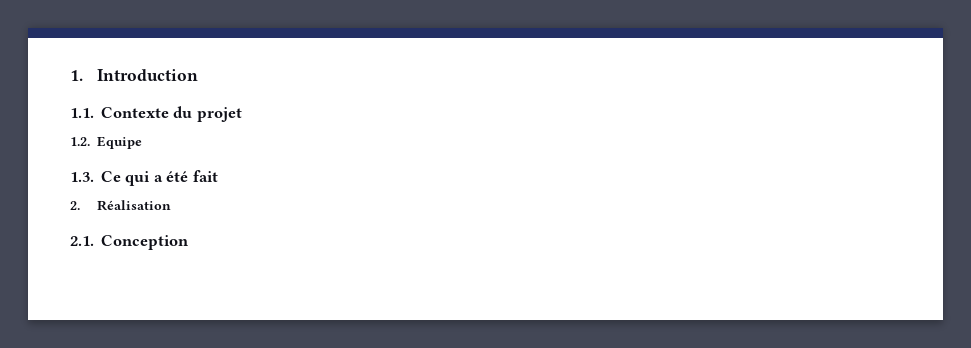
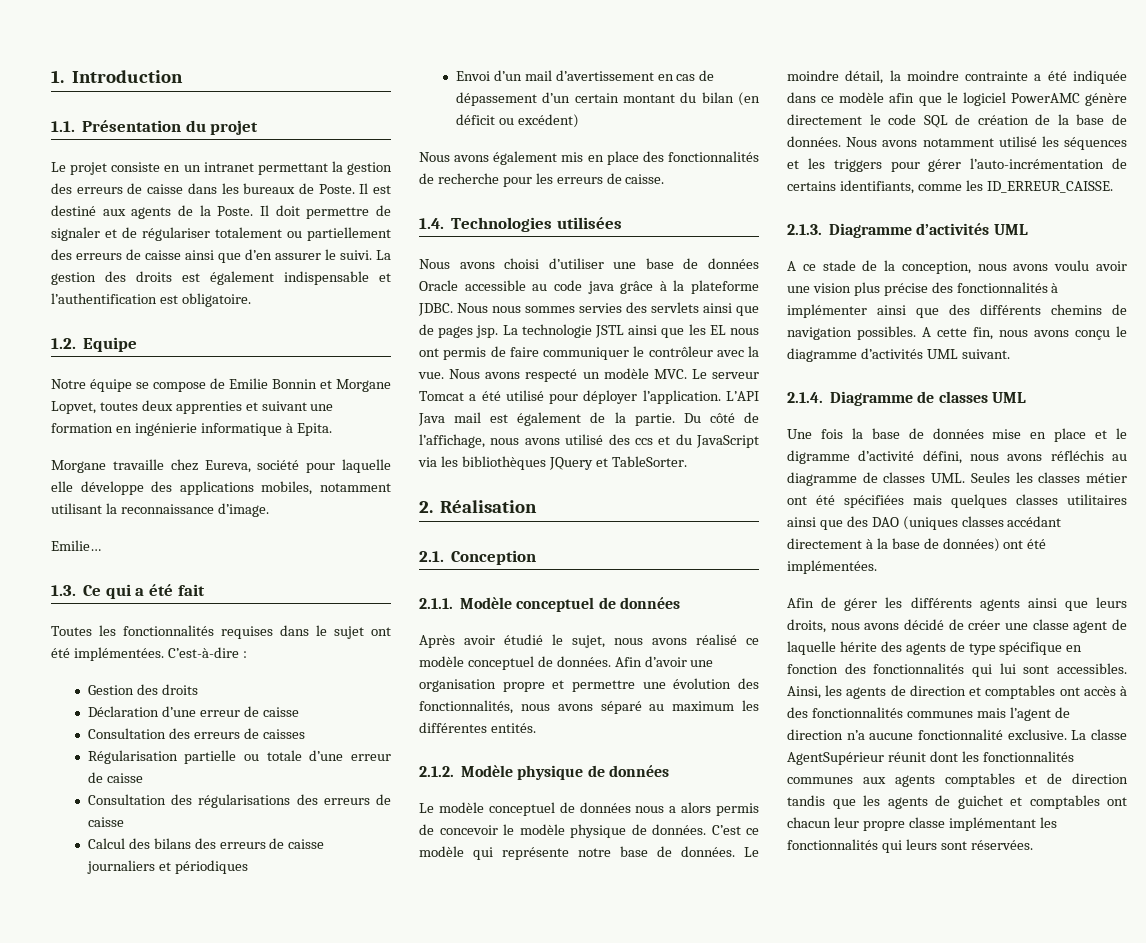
[101,107,169,118] Contexte -> [82,120,182,132] Présentation
[70,136,142,149] 1.2. Equipe -> [51,161,392,175] [51,183,391,194] [51,205,391,219] [51,227,391,241] [51,249,391,263] [51,271,391,285] [51,293,251,307] [51,337,138,352] [51,378,391,392] [51,400,334,414] [51,423,332,436] [51,459,391,473] [51,481,391,495] [51,503,269,517] [51,540,101,551] Le projet consiste en un intranet permettant la gestion des erreurs de caisse dans les bureaux de Poste. Il est destiné aux agents de la Poste. Il doit permettre de signaler et de régulariser totalement ou partiellement des erreurs de caisse ainsi que d’en assurer le suivi. La gestion des droits est également indispensable et l’authentification est obligatoire. // 1.2. Equipe // Notre équipe se compose de Emilie Bonnin et Morgane Lopvet, toutes deux apprenties et suivant une formation en ingénierie informatique à Epita. // Morgane travaille chez Eureva, société pour laquelle elle développe des applications mobiles, notamment utilisant la reconnaissance d’image. // Emilie…
[70,200,171,211] [70,235,189,250] 2. Réalisation // 2.1. Conception -> [51,625,391,639] [51,647,247,661] [87,684,198,695] [87,706,299,717] [87,728,305,739] [87,750,391,764] [87,772,143,783] [87,794,391,808] [87,817,124,827] [87,838,325,849] [86,860,248,874] [455,70,715,81] [455,92,760,106] [455,114,579,128] [419,151,759,165] [419,173,665,187] [419,217,622,232] [419,258,759,269] [419,280,759,294] [418,302,759,316] [419,324,759,338] [419,346,759,360] [418,368,759,382] [419,390,759,404] [418,412,759,426] [419,434,759,448] [418,456,687,470] [419,500,538,513] [419,550,537,565] [419,597,680,612] [419,634,759,648] [419,656,714,670] [419,678,759,692] [419,700,759,714] [419,722,536,733] [419,765,669,780] [419,802,759,816] [419,824,759,838] [419,846,759,860] [787,70,1127,84] [787,92,1127,106] [787,114,1127,128] [787,136,1127,150] [787,158,1127,172] [787,180,1113,194] [787,223,1028,238] [787,260,1127,274] [787,282,1059,296] [787,304,1127,318] [787,326,1127,340] [787,348,1010,362] [787,391,1026,406] [787,428,1127,442] [787,450,1127,464] [787,472,1127,486] [787,494,1127,508] [787,516,1062,530] [787,538,1047,552] [787,560,877,574] [787,597,1127,611] [787,619,1127,633] [787,641,1083,655] [787,663,1127,677] [787,685,1127,699] [787,707,1070,721] [787,729,1127,740] [787,751,1074,765] [787,773,1128,787] [787,795,1127,809] [787,817,1057,831] [787,839,1033,853] Toutes les fonctionnalités requises dans le sujet ont été implémentées. C’est-à-dire : // Gestion des droits // Déclaration d’une erreur de caisse // Consultation des erreurs de caisses // Régularisation partielle ou totale d’une erreur de caisse // Consultation des régularisations des erreurs de caisse // Calcul des bilans des erreurs de caisse journaliers et périodiques // Envoi d’un mail d’avertissement en cas de dépassement d’un certain montant du bilan (en déficit ou excédent) // Nous avons également mis en place des fonctionnalités de recherche pour les erreurs de caisse. // 1.4. Technologies utilisées // Nous avons choisi d’utiliser une base de données Oracle accessible au code java grâce à la plateforme JDBC. Nous nous sommes servies des servlets ainsi que de pages jsp. La technologie JSTL ainsi que les EL nous ont permis de faire communiquer le contrôleur avec la vue. Nous avons respecté un modèle MVC. Le serveur Tomcat a été utilisé pour déployer l’application. L’API Java mail est également de la partie. Du côté de l’affichage, nous avons utilisé des ccs et du JavaScript via les bibliothèques JQuery et TableSorter. // 2. Réalisation // 2.1. Conception // 2.1.1. Modèle conceptuel de données // Après avoir étudié le sujet, nous avons réalisé ce modèle conceptuel de données. Afin d’avoir une organisation propre et permettre une évolution des fonctionnalités, nous avons séparé au maximum les différentes entités. // 2.1.2. Modèle physique de données // Le modèle conceptuel de données nous a alors permis de concevoir le modèle physique de données. C’est ce modèle qui représente notre base de données. Le moindre détail, la moindre contrainte a été indiquée dans ce modèle afin que le logiciel PowerAMC génère directement le code SQL de création de la base de données. Nous avons notamment utilisé les séquences et les triggers pour gérer l’auto-incrémentation de certains identifiants, comme les ID_ERREUR_CAISSE. // 2.1.3. Diagramme d’activités UML // A ce stade de la conception, nous avons voulu avoir une vision plus précise des fonctionnalités à implémenter ainsi que des différents chemins de navigation possibles. A cette fin, nous avons conçu le diagramme d’activités UML suivant. // 2.1.4. Diagramme de classes UML // Une fois la base de données mise en place et le digramme d’activité défini, nous avons réfléchis au diagramme de classes UML. Seules les classes métier ont été spécifiées mais quelques classes utilitaires ainsi que des DAO (uniques classes accédant directement à la base de données) ont été implémentées. // Afin de gérer les différents agents ainsi que leurs droits, nous avons décidé de créer une classe agent de laquelle hérite des agents de type spécifique en fonction des fonctionnalités qui lui sont accessibles. Ainsi, les agents de direction et comptables ont accès à des fonctionnalités communes mais l’agent de direction n’a aucune fonctionnalité exclusive. La classe AgentSupérieur réunit dont les fonctionnalités communes aux agents comptables et de direction tandis que les agents de guichet et comptables ont chacun leur propre classe implémentant les fonctionnalités qui leurs sont réservées.

